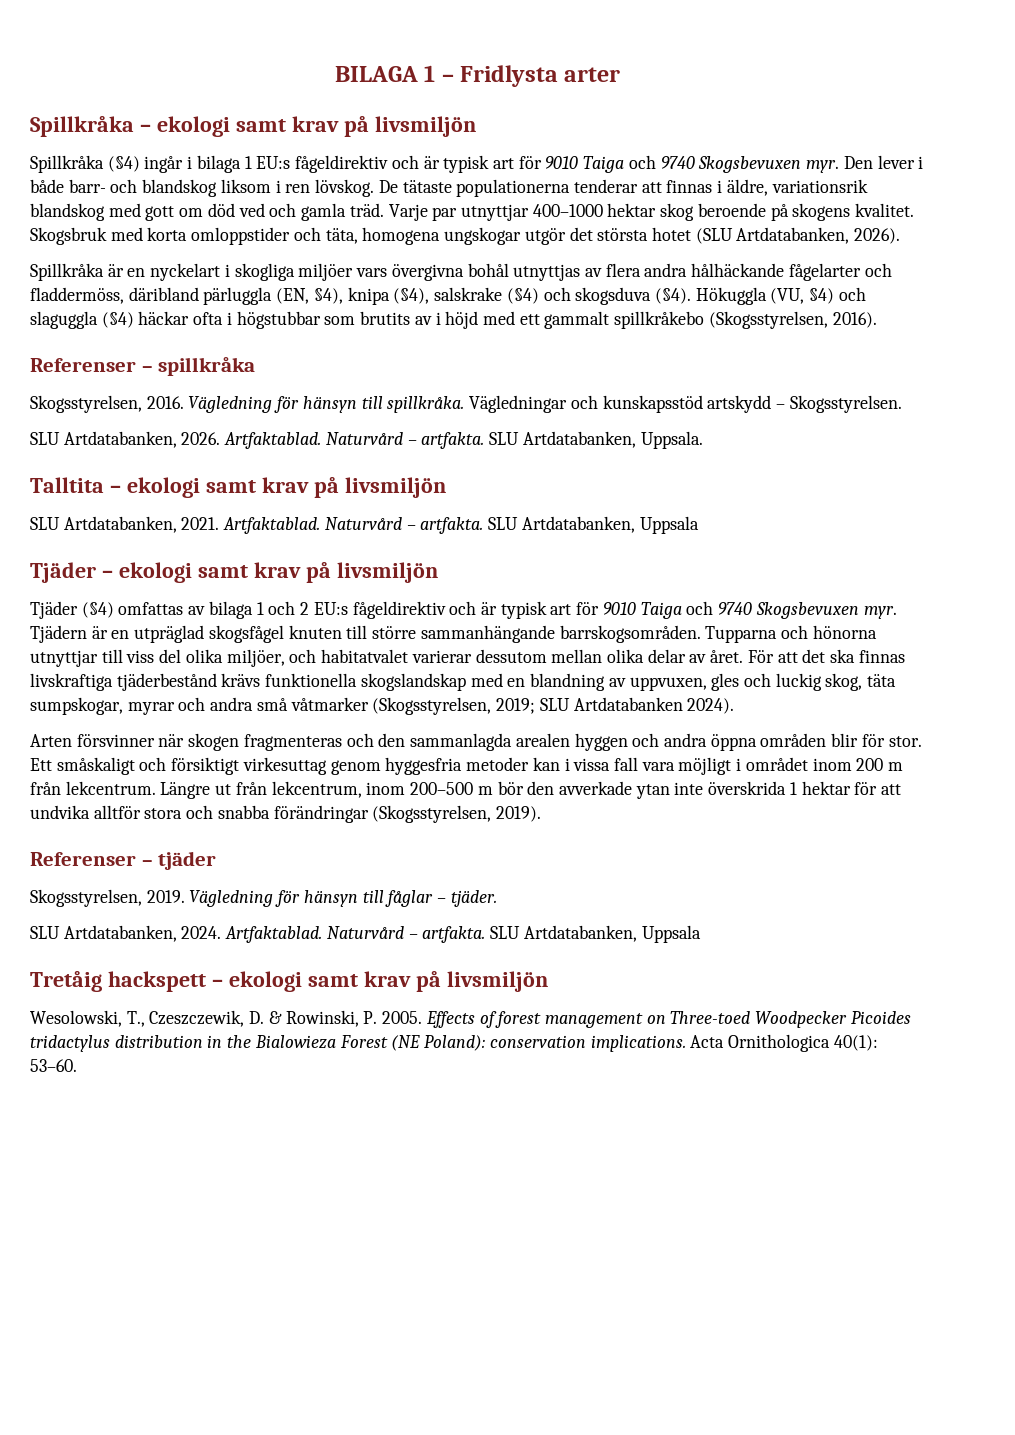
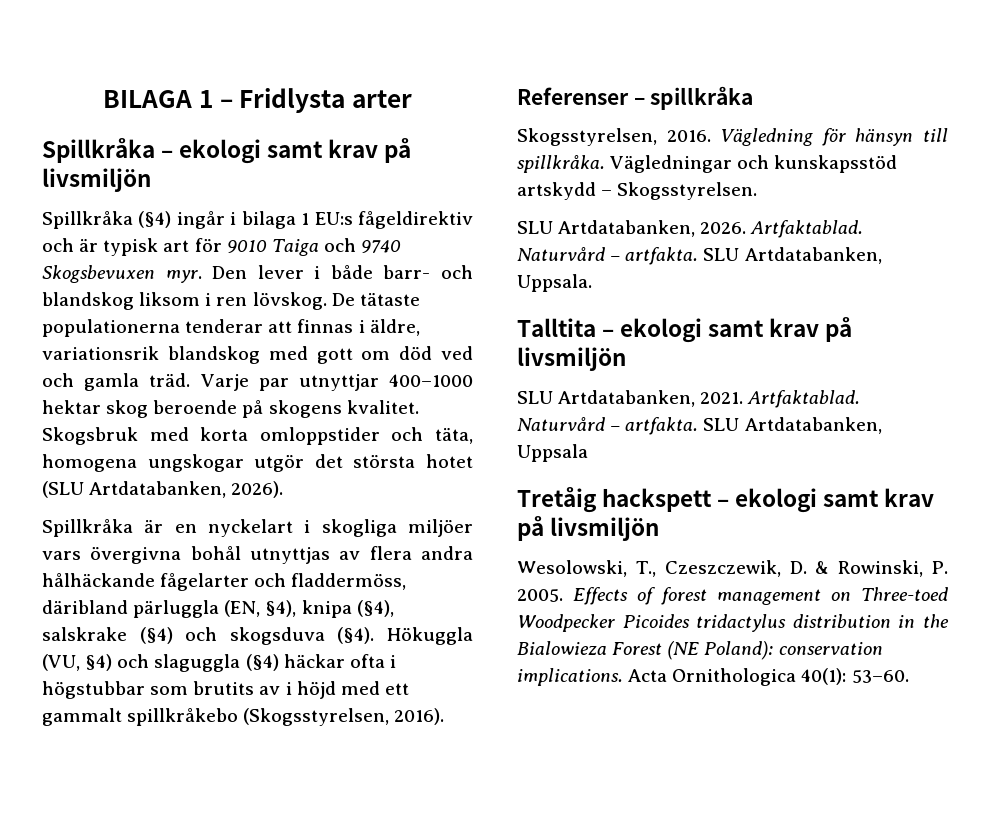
[30,561,438,583] [30,601,897,619] [30,625,877,643] [30,649,905,667] [30,673,897,691] [30,697,735,715] [30,733,922,751] [30,757,904,775] [30,781,902,799] [30,805,542,823] [30,851,217,870] [30,889,497,907] [30,925,701,943] // Tjäder – ekologi samt krav på livsmiljön // Tjäder (§4) omfattas av bilaga 1 och 2 EU:s fågeldirektiv och är typisk art för 9010 Taiga och 9740 Skogsbevuxen myr. Tjädern är en utpräglad skogsfågel knuten till större sammanhängande barrskogsområden. Tupparna och hönorna utnyttjar till viss del olika miljöer, och habitatvalet varierar dessutom mellan olika delar av året. För att det ska finnas livskraftiga tjäderbestånd krävs funktionella skogslandskap med en blandning av uppvuxen, gles och luckig skog, täta sumpskogar, myrar och andra små våtmarker (Skogsstyrelsen, 2019; SLU Artdatabanken 2024). // Arten försvinner när skogen fragmenteras och den sammanlagda arealen hyggen och andra öppna områden blir för stor. Ett småskaligt och försiktigt virkesuttag genom hyggesfria metoder kan i vissa fall vara möjligt i området inom 200 m från lekcentrum. Längre ut från lekcentrum, inom 200–500 m bör den avverkade ytan inte överskrida 1 hektar för att undvika alltför stora och snabba förändringar (Skogsstyrelsen, 2019). // Referenser – tjäder // Skogsstyrelsen, 2019. Vägledning för hänsyn till fåglar – tjäder. // SLU Artdatabanken, 2024. Artfaktablad. Naturvård – artfakta. SLU Artdatabanken, Uppsala -> (588, 453) none

